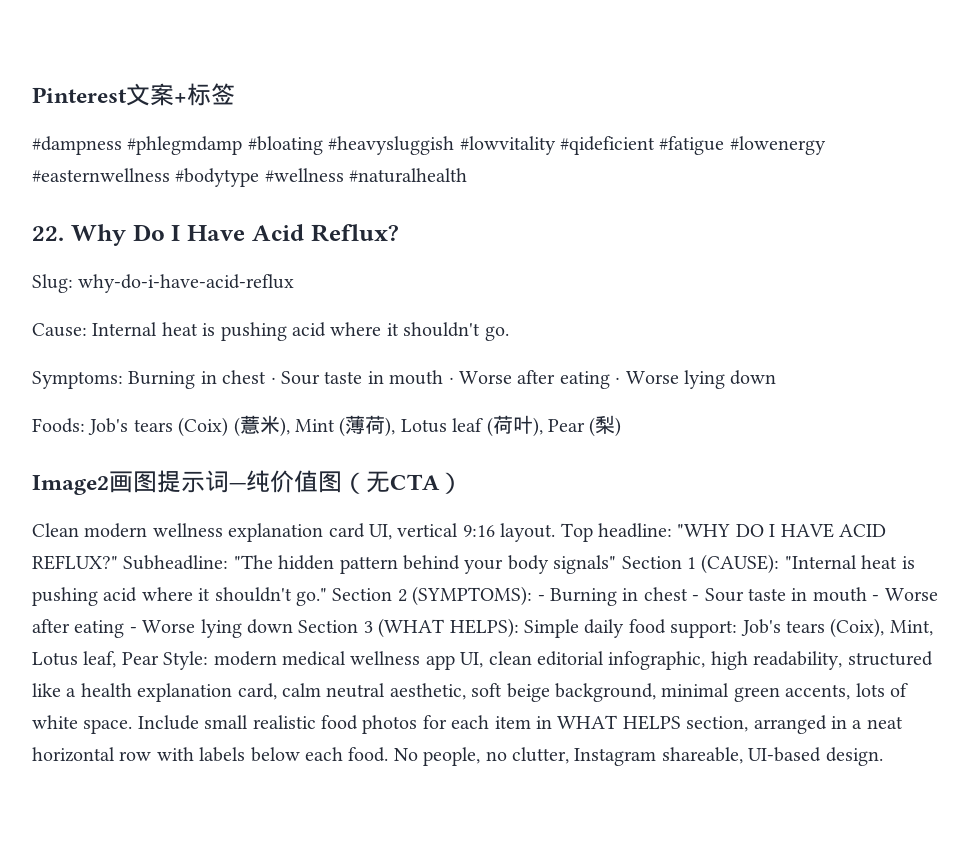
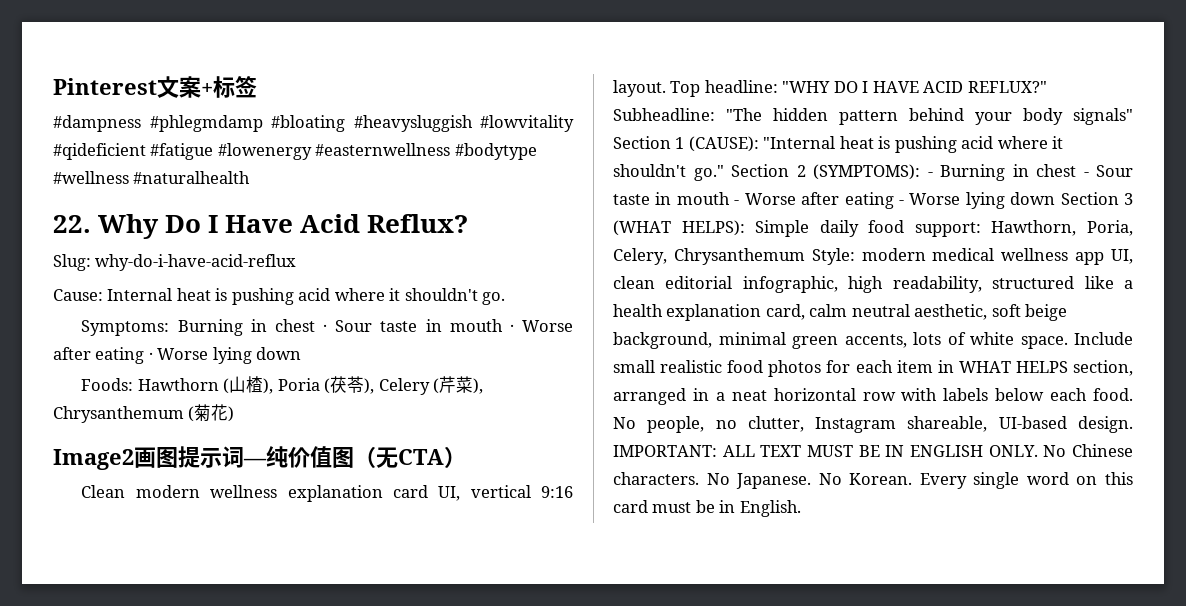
[88,415,616,437] Job's tears (Coix) (薏米), Mint (薄荷), Lotus leaf (荷叶), Pear (梨 -> [137,376,484,395] [53,404,229,423] Hawthorn (山楂), Poria (茯苓), Celery (芹菜), Chrysanthemum (菊花
[740,618,933,638] [32,651,159,668] Job's tears (Coix), Mint, Lotus leaf, Pear -> [991,220,1133,236] [613,248,805,265] Hawthorn, Poria, Celery, Chrysanthemum
(883, 756) none -> [613,444,1133,457] [613,472,1133,489] [613,500,801,517] IMPORTANT: ALL TEXT MUST BE IN ENGLISH ONLY. No Chinese characters. No Japanese. No Korean. Every single word on this card must be in English.

